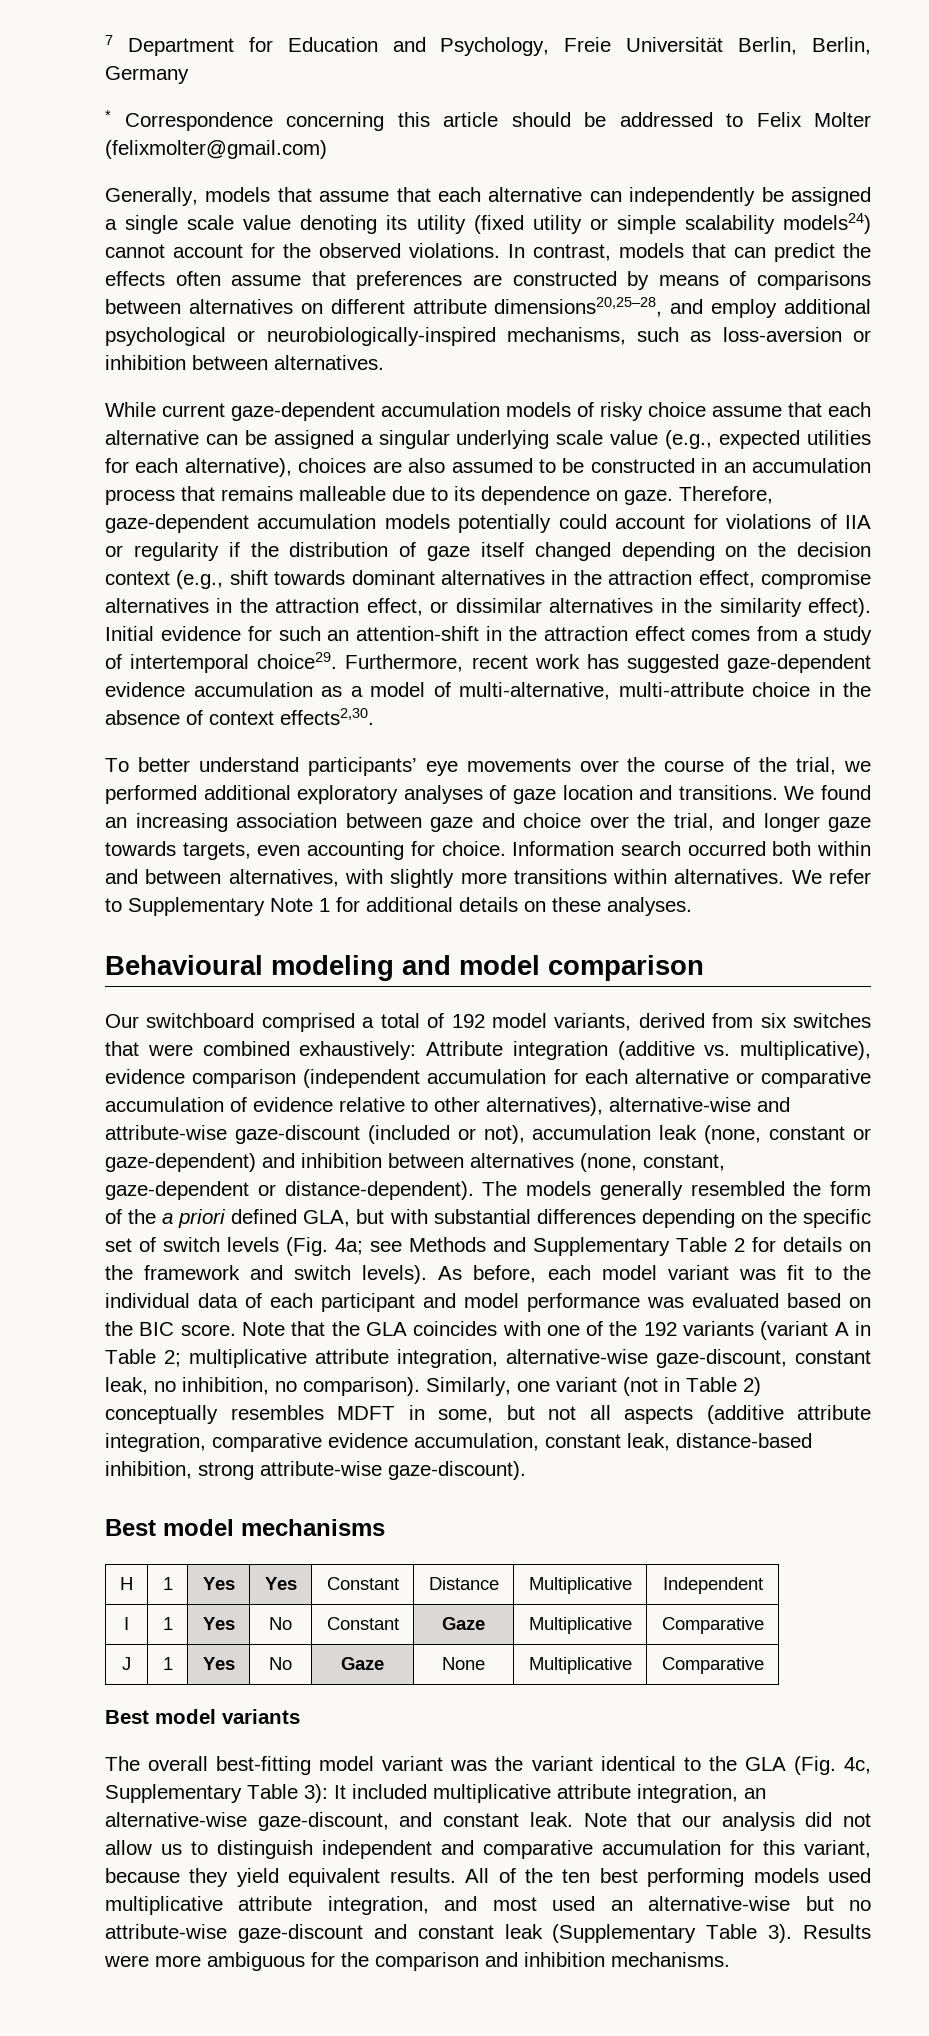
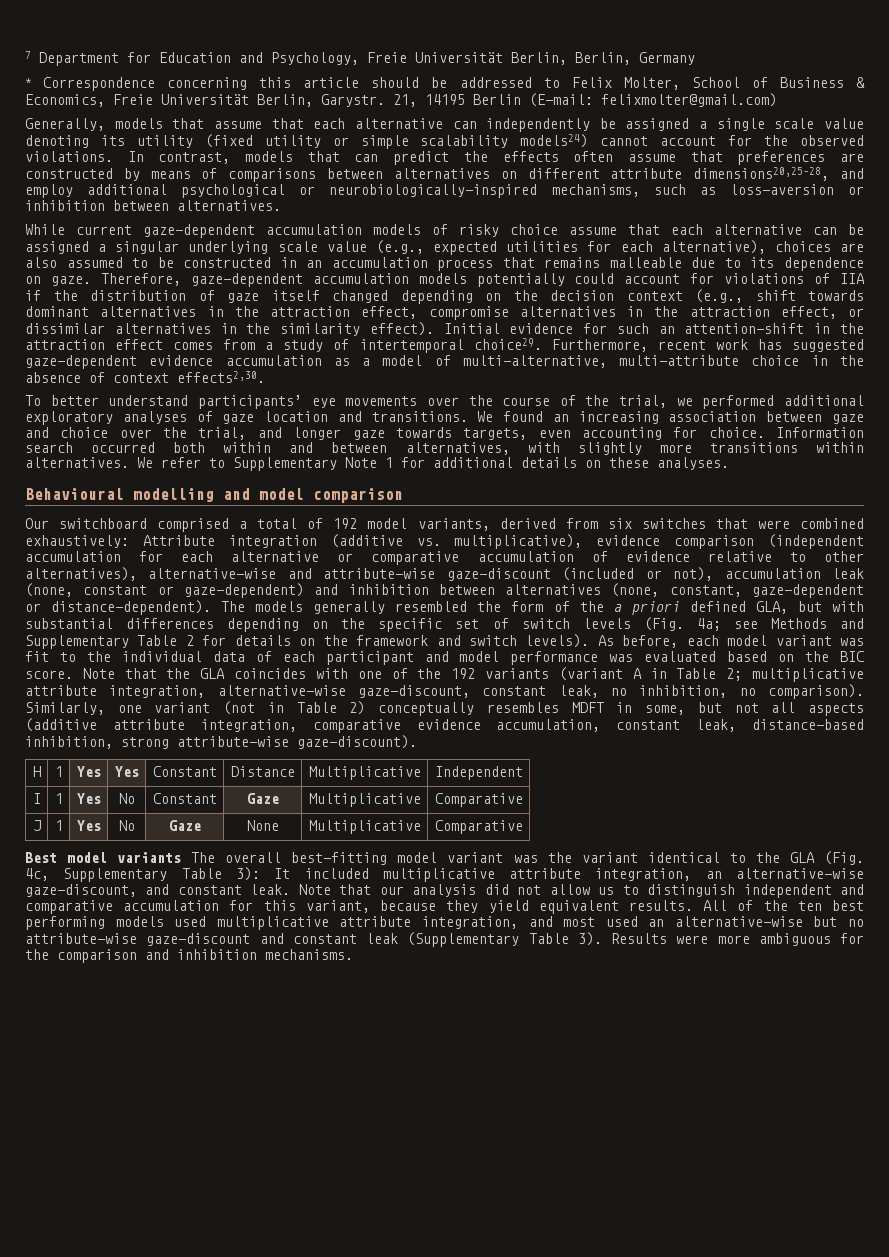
[814,112,871,127] [105,140,327,159] Molter (felixmolter@gmail.com) -> [623,77,865,90] [25,93,777,107] Molter, School of Business & Economics, Freie Universität Berlin, Garystr. 21, 14195 Berlin (E-mail: felixmolter@gmail.com)
[105,542,219,561] or regularity -> (865, 278) none
[271,955,394,981] modeling -> [133,488,214,502] modelling
[105,1519,385,1536] // Best model mechanisms -> (417, 742) none
(300, 1716) // -> (182, 857) none

